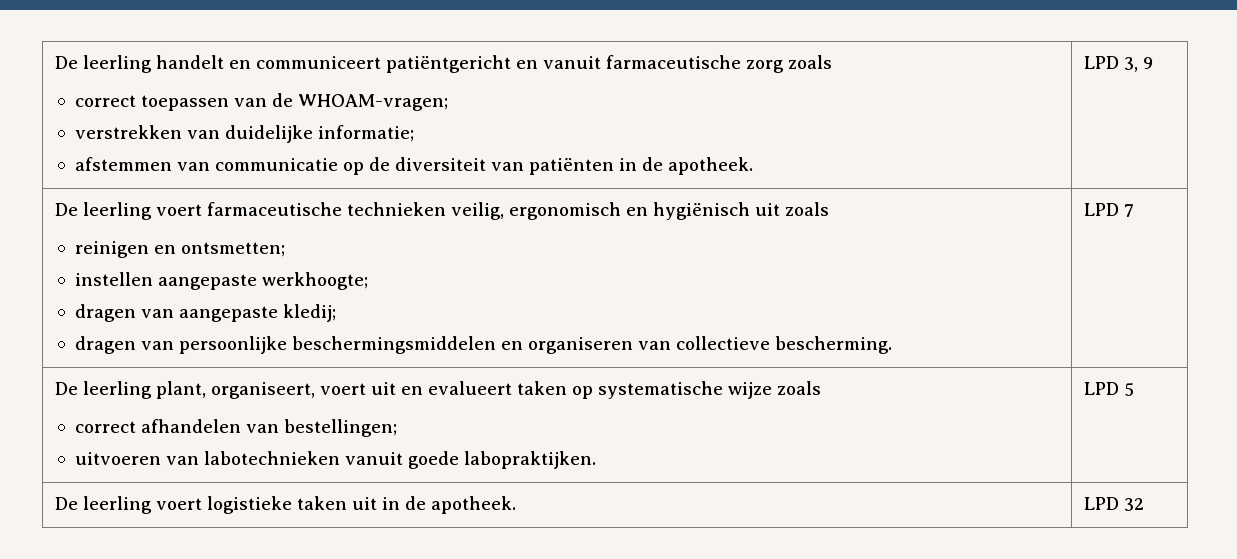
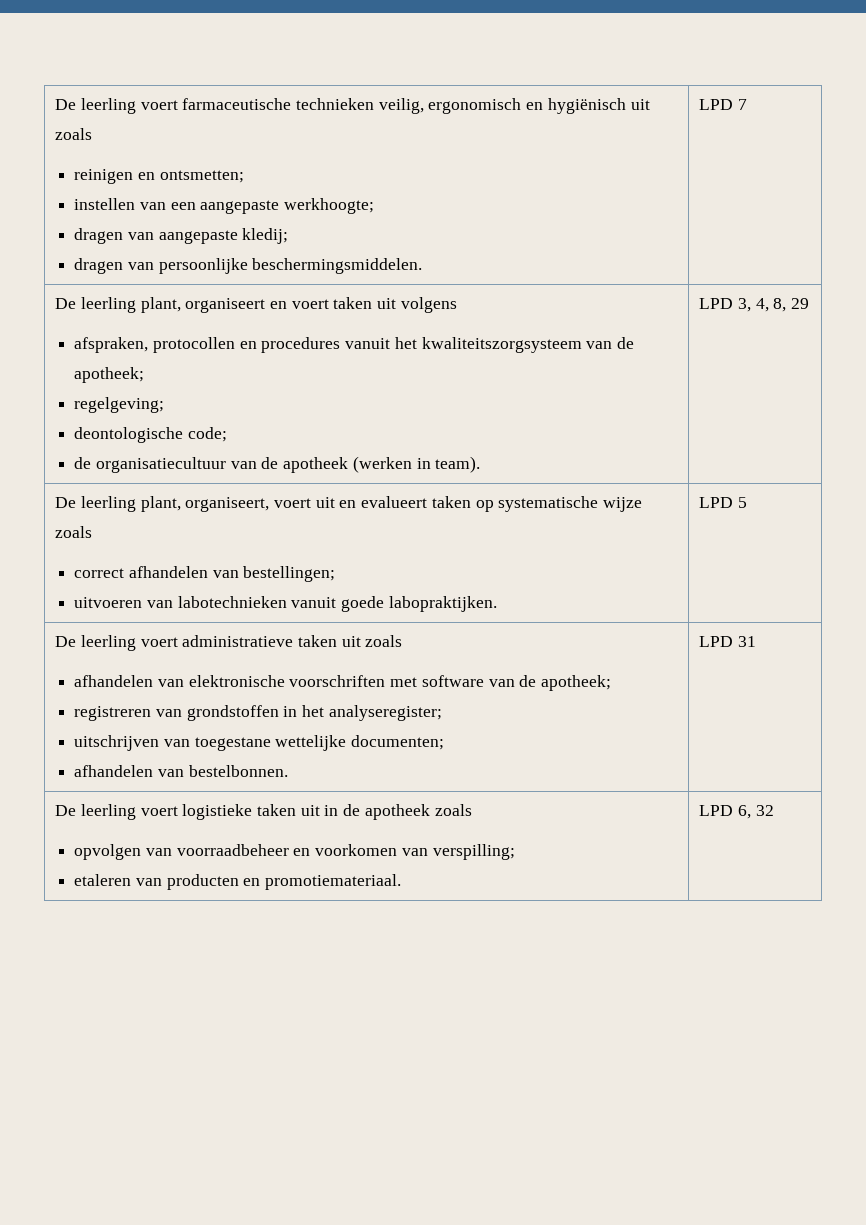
[54,55,832,73] [74,93,448,111] [74,125,414,143] [74,157,753,175] [1083,56,1153,72] [54,202,152,220] De leerling handelt en communiceert patiëntgericht en vanuit farmaceutische zorg zoals // correct toepassen van de WHOAM-vragen; // verstrekken van duidelijke informatie; // afstemmen van communicatie op de diversiteit van patiënten in de apotheek. | LPD 3, 9 // De leerling -> [55,98,136,114] De leerling
(153, 279) none -> [140,202,196,210] van een
[291,336,892,354] [1083,203,1134,217] beschermingsmiddelen en organiseren van collectieve bescherming. | LPD 7 -> [252,258,423,274] [699,99,747,110] [55,297,457,313] [74,337,635,353] [74,367,145,383] [74,397,165,413] [74,427,228,443] [74,456,481,473] [699,298,809,312] beschermingsmiddelen. | LPD 7 // De leerling plant, organiseert en voert taken uit volgens // afspraken, protocollen en procedures vanuit het kwaliteitszorgsysteem van de apotheek; // regelgeving; // deontologische code; // de organisatiecultuur van de apotheek (werken in team). | LPD 3, 4, 8, 29
(1134, 389) none -> [55,635,403,651] [74,675,612,691] [74,705,442,721] [74,735,445,751] [74,765,288,777] [699,636,756,647] // De leerling voert administratieve taken uit zoals // afhandelen van elektronische voorschriften met software van de apotheek; // registreren van grondstoffen in het analyseregister; // uitschrijven van toegestane wettelijke documenten; // afhandelen van bestelbonnen. | LPD 31
[430,496,516,514] [1083,497,1119,510] apotheek. | LPD -> [364,804,472,820] [74,844,515,860] [74,874,402,890] [699,805,751,819] apotheek zoals // opvolgen van voorraadbeheer en voorkomen van verspilling; // etaleren van producten en promotiemateriaal. | LPD 6,

